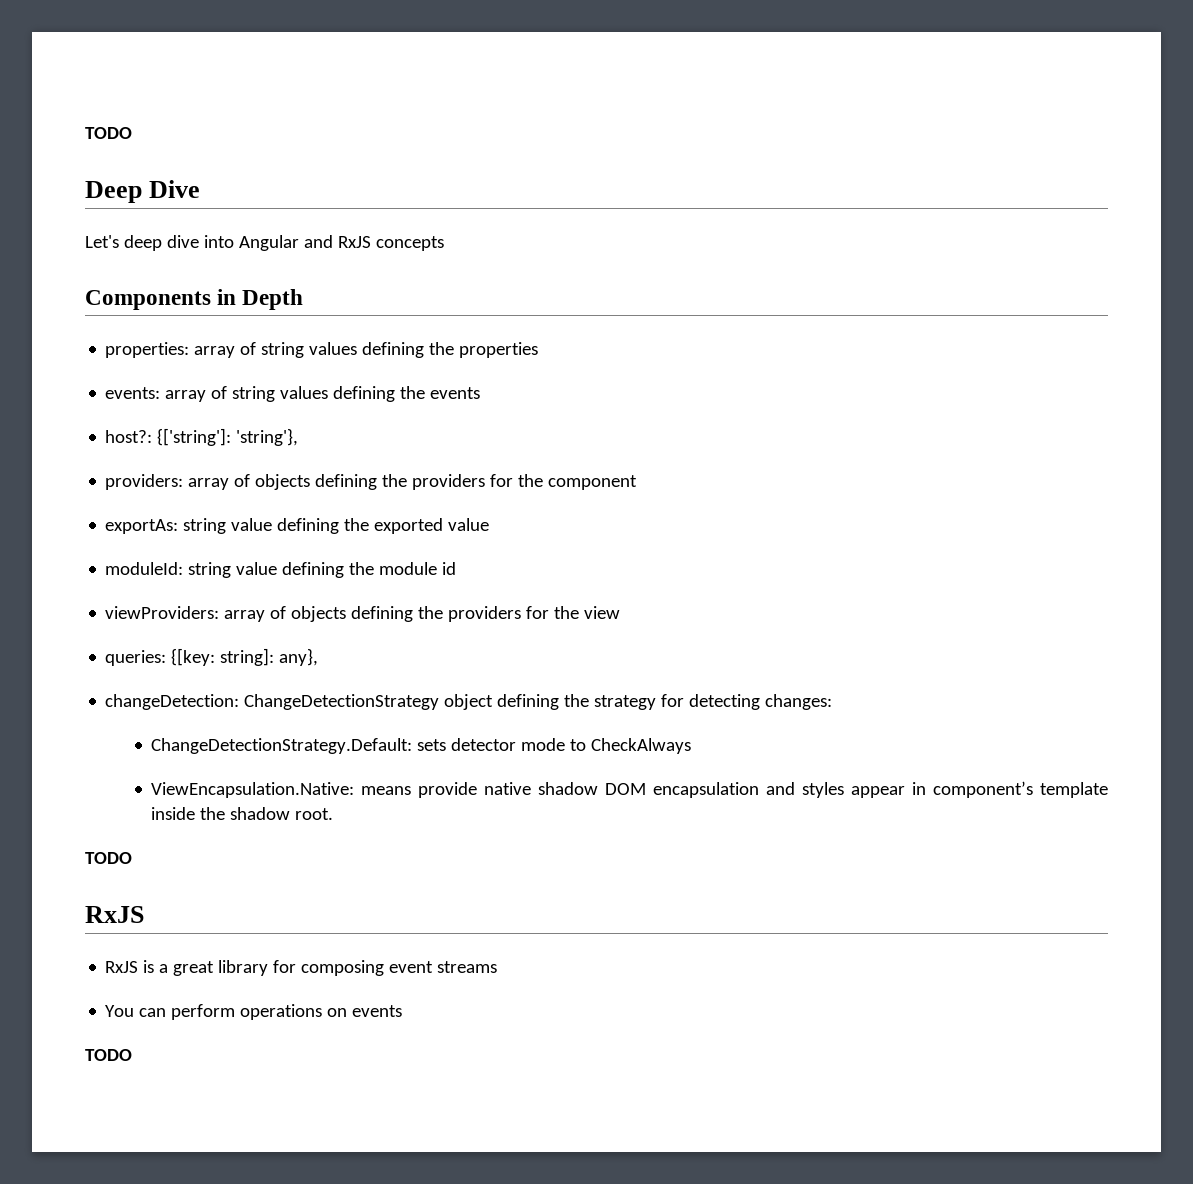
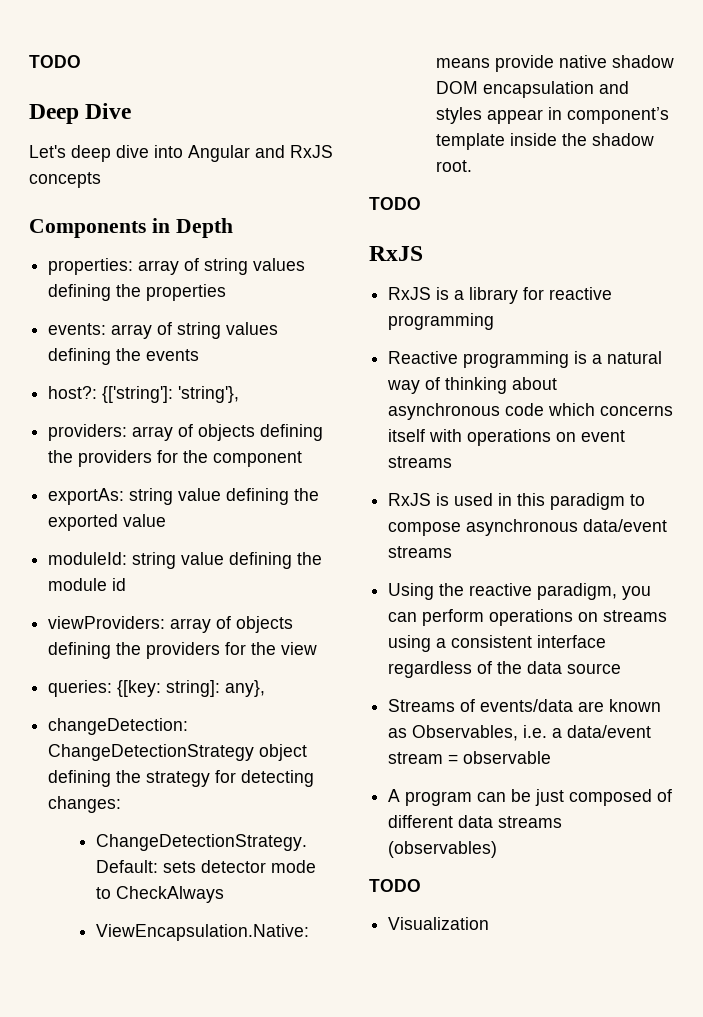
[173,961,215,976] great -> (465, 295) none
[301,960,498,976] [105,1004,403,1020] [85,1049,132,1061] composing event streams // You can perform operations on events // TODO -> [549,287,613,300] [388,313,495,330] [388,351,663,368] [387,377,558,394] [388,403,674,420] [388,429,626,446] [388,456,453,468] [388,493,646,510] [388,519,668,536] [388,546,453,558] [388,583,652,600] [388,609,668,626] [388,635,607,652] [388,661,622,678] [388,699,662,712] [388,725,652,741] [388,751,552,764] [388,789,673,806] [388,815,563,828] [388,841,498,858] [369,879,421,892] [388,917,490,930] reactive programming // Reactive programming is a natural way of thinking about asynchronous code which concerns itself with operations on event streams // RxJS is used in this paradigm to compose asynchronous data/event streams // Using the reactive paradigm, you can perform operations on streams using a consistent interface regardless of the data source // Streams of events/data are known as Observables, i.e. a data/event stream = observable // A program can be just composed of different data streams (observables) // TODO // Visualization

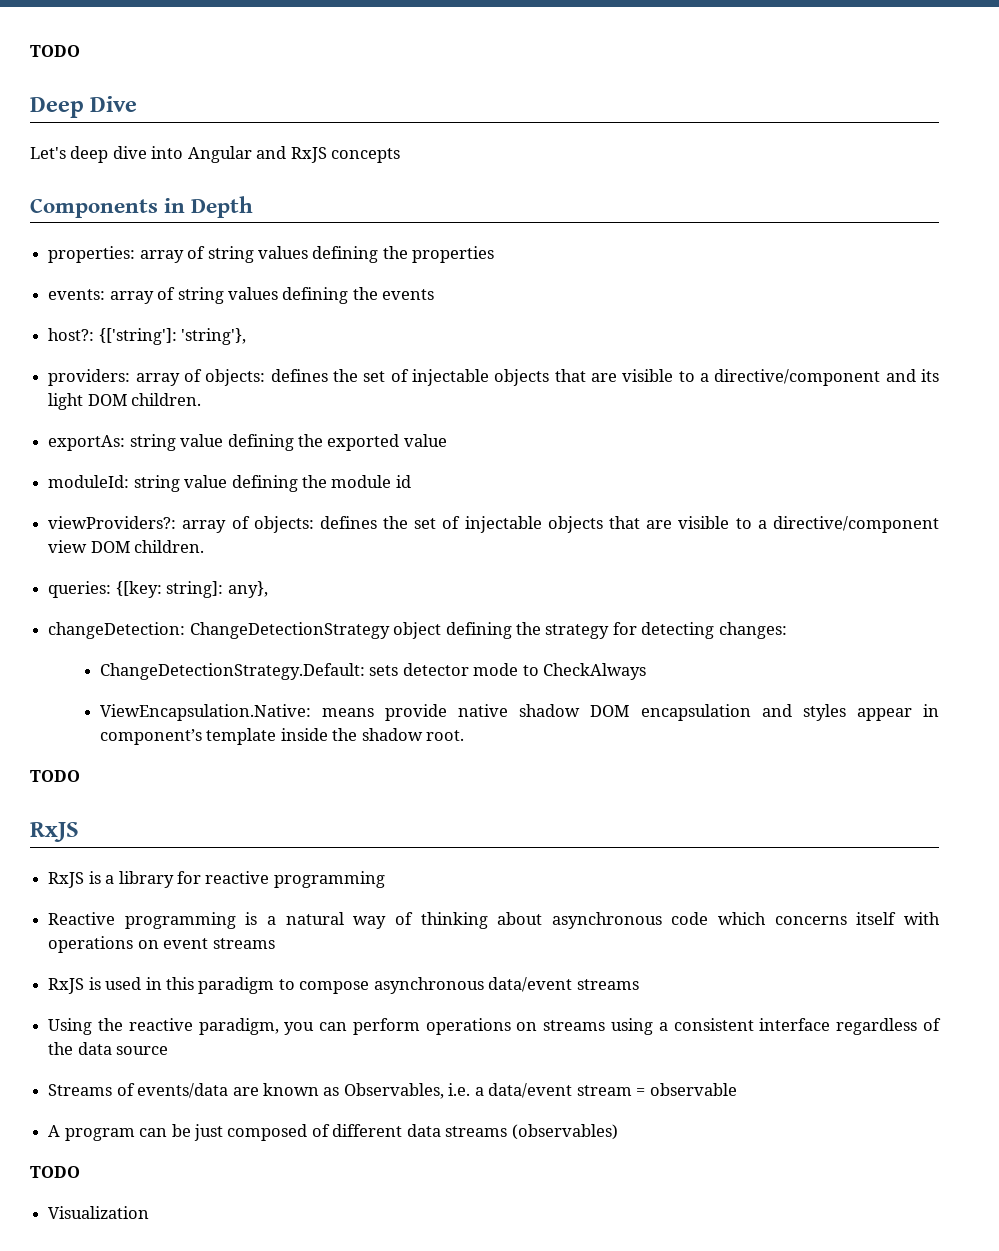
[198,424,324,441] [48,450,303,467] objects defining the providers for the component -> [205,369,940,386] [48,393,202,410] objects: defines the set of injectable objects that are visible to a directive/component and its light DOM children.
[48,616,294,633] [48,642,277,659] viewProviders: array of objects defining the providers for the -> [48,516,940,533] viewProviders?: array of objects: defines the set of injectable objects that are visible to a directive/component
(318, 648) none -> [90,540,205,553] DOM children.

